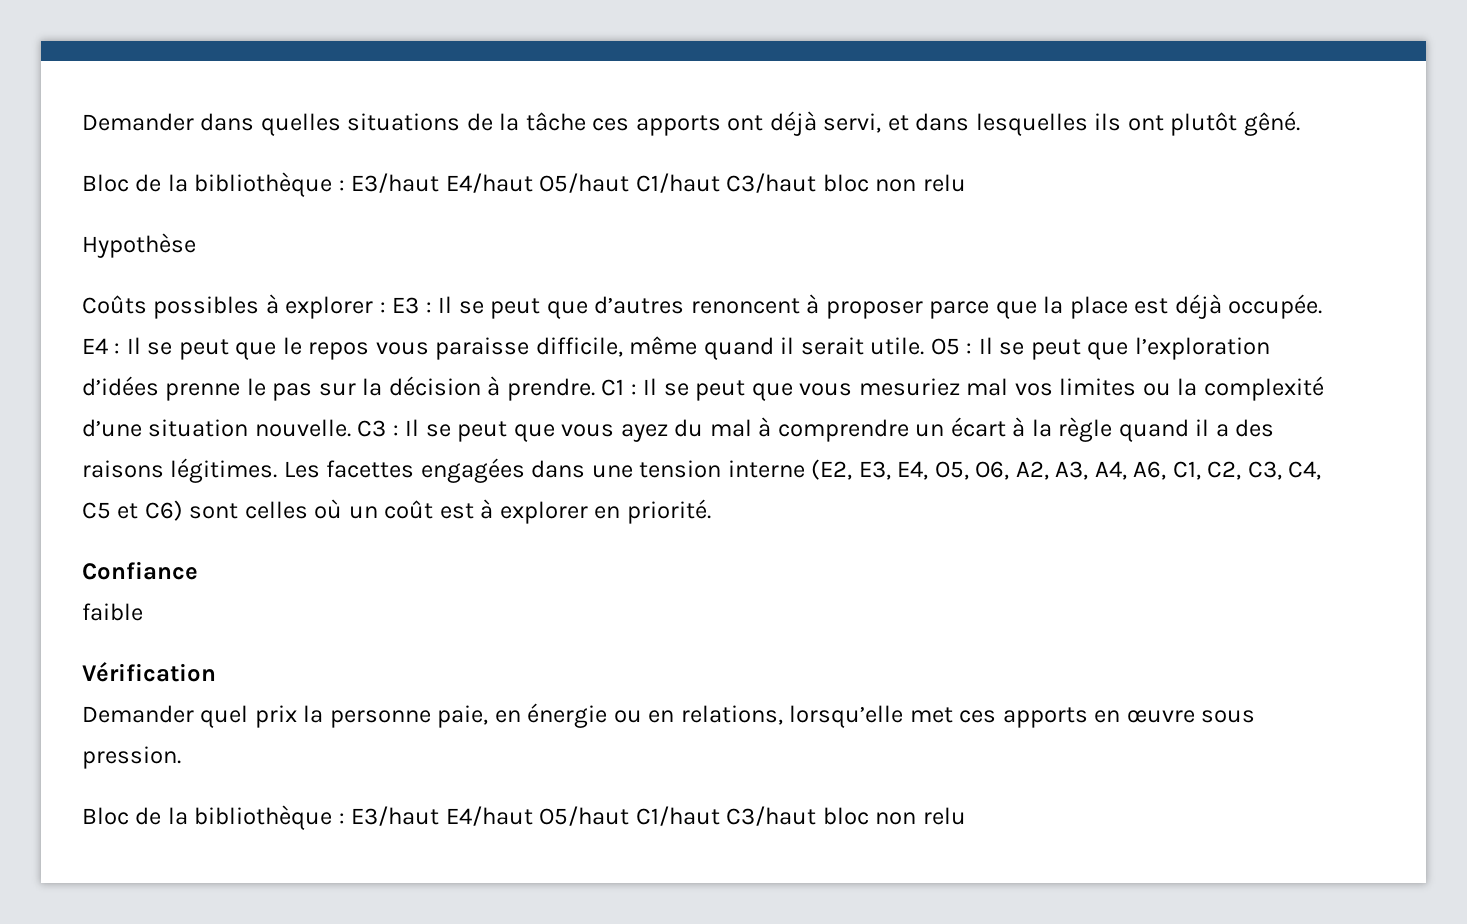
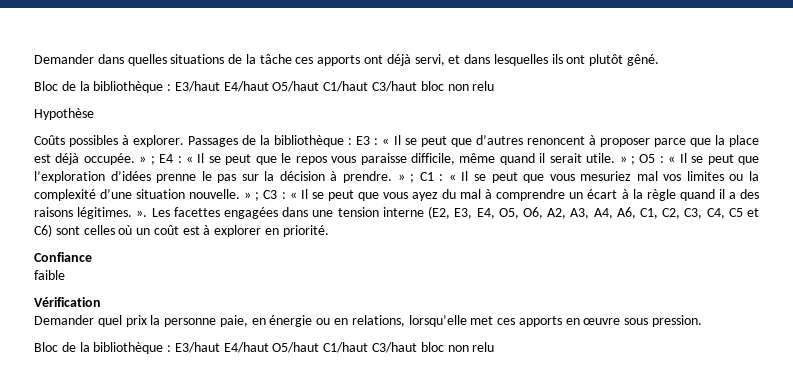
[285,296,374,319] explorer -> [133,135,345,147] explorer. Passages de la bibliothèque
(432, 307) none -> [382,138,390,145] «
(1323, 306) none -> [139,156,155,165] » ;
(121, 348) none -> [186,156,194,163] «
(925, 346) none -> [619,156,635,165] » ;
(973, 348) none -> [668,156,676,163] «
(595, 389) none -> [397,174,415,183] » ;
(637, 389) none -> [448,174,456,181] «
(351, 428) none -> [244,192,260,201] » ;
(399, 430) none -> [289,192,297,199] «
(278, 470) none -> [136,210,148,217] ».

